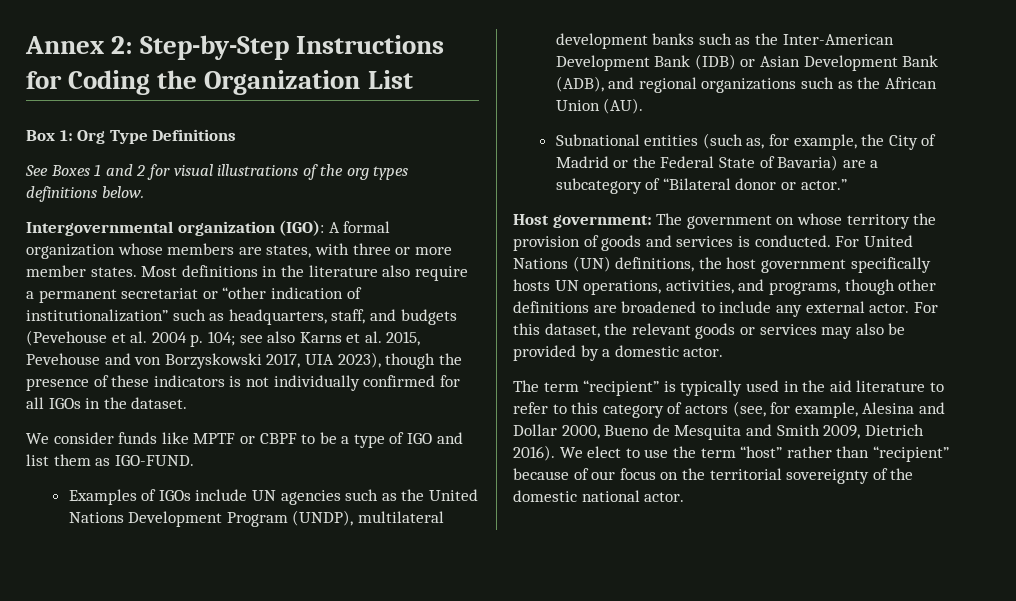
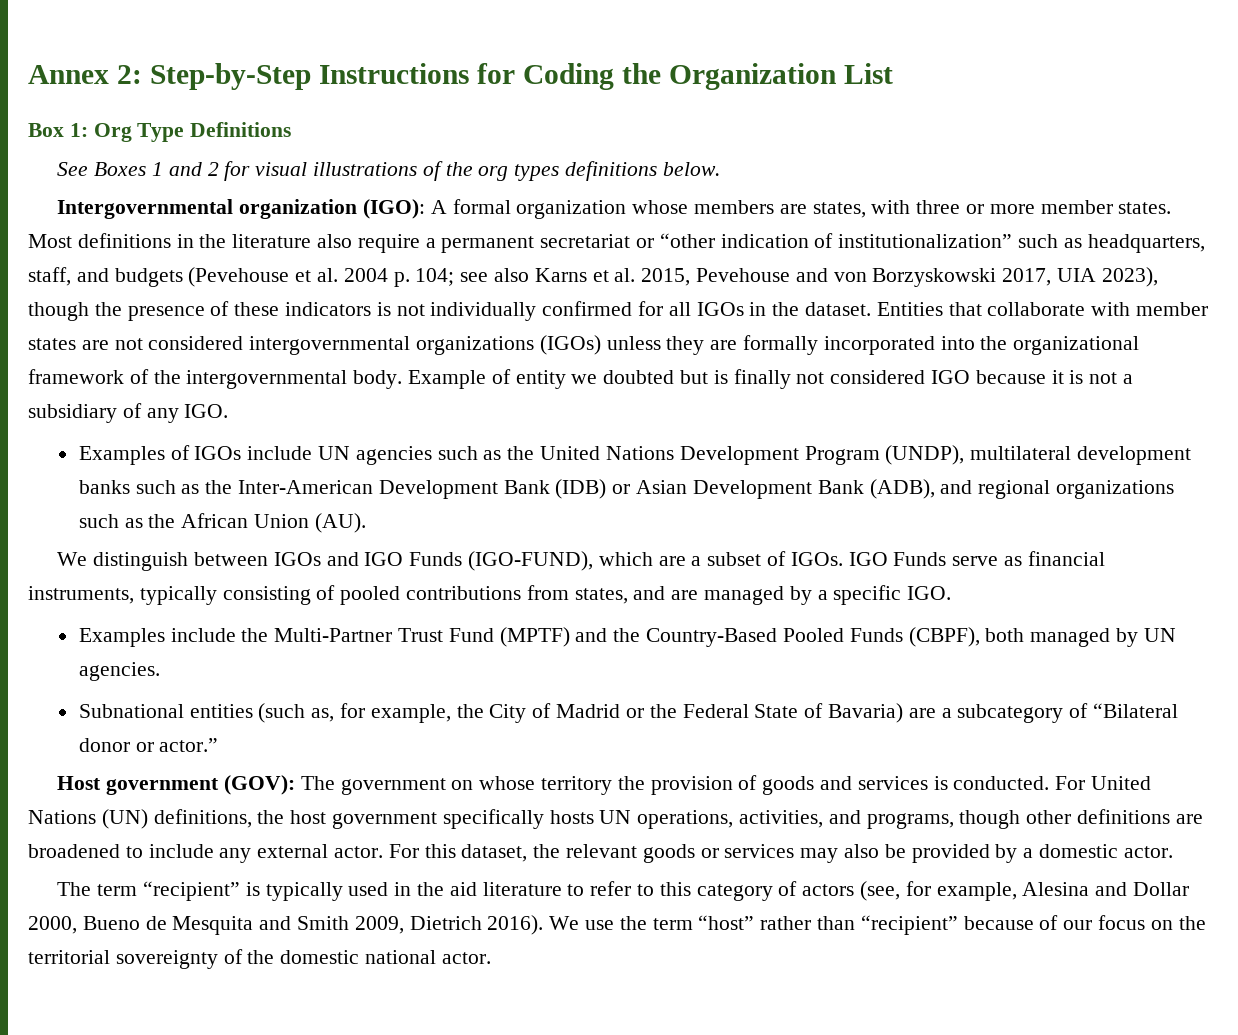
[26,432,463,448] [26,454,194,466] // We consider funds like MPTF or CBPF to be a type of IGO and list them as IGO-FUND. -> [876,302,1209,316] [28,335,1140,355] [28,369,1134,389] [28,403,229,423] Entities that collaborate with member states are not considered intergovernmental organizations (IGOs) unless they are formally incorporated into the organizational framework of the intergovernmental body. Example of entity we doubted but is finally not considered IGO because it is not a subsidiary of any IGO.
(644, 106) none -> [57,551,1105,571] [28,585,952,605] [78,627,1176,647] [78,662,160,681] // We distinguish between IGOs and IGO Funds (IGO-FUND), which are a subset of IGOs. IGO Funds serve as financial instruments, typically consisting of pooled contributions from states, and are managed by a specific IGO. // Examples include the Multi-Partner Trust Fund (MPTF) and the Country-Based Pooled Funds (CBPF), both managed by UN agencies.
[552,215,652,228] government: -> [106,775,295,795] government (GOV):
[587,446,640,458] elect to -> (580, 923) none

